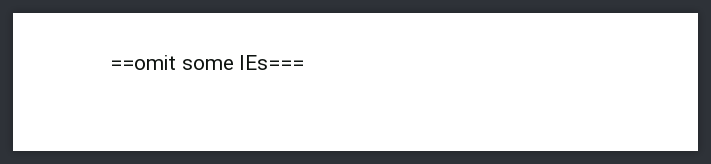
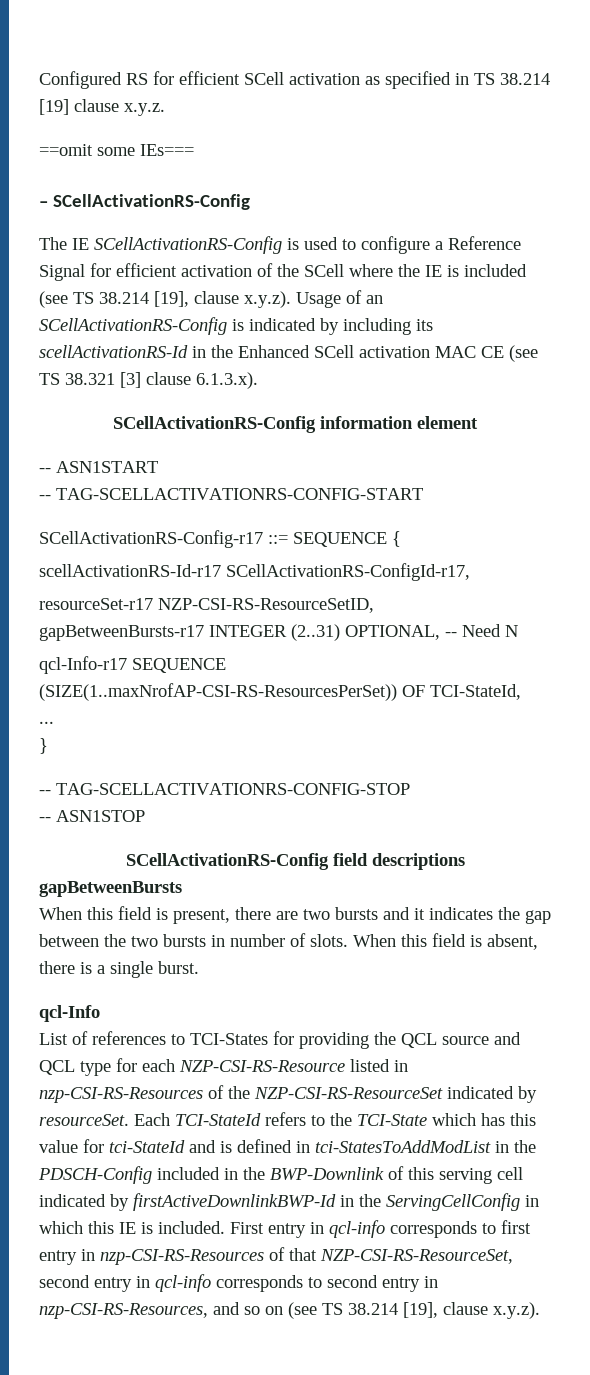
[110,55,305,70] ==omit some IEs=== -> [39,71,550,89] [39,99,165,116] [39,144,194,156] [39,194,250,210] [39,236,521,254] [39,263,527,281] [39,290,383,308] [39,317,433,335] [39,345,538,362] [39,372,258,389] [113,416,478,433] [39,461,158,473] [39,488,423,500] [39,530,401,548] [39,563,470,581] [39,598,374,613] [39,624,518,641] [39,656,226,674] [39,683,521,701] [39,721,54,724] [39,738,48,754] [39,783,410,795] [39,810,145,822] [125,853,465,870] [39,881,182,897] [39,906,551,924] [39,933,538,950] [39,961,199,978] [39,1005,100,1022] [39,1031,521,1049] [39,1058,408,1076] [39,1085,537,1103] [39,1112,536,1126] [39,1139,536,1153] [38,1166,523,1184] [39,1193,539,1211] [39,1220,531,1238] [39,1247,513,1265] [39,1274,438,1292] [39,1302,540,1319] Configured RS for efficient SCell activation as specified in TS 38.214 [19] clause x.y.z. // ==omit some IEs=== // – SCellActivationRS-Config // The IE SCellActivationRS-Config is used to configure a Reference Signal for efficient activation of the SCell where the IE is included (see TS 38.214 [19], clause x.y.z). Usage of an SCellActivationRS-Config is indicated by including its scellActivationRS-Id in the Enhanced SCell activation MAC CE (see TS 38.321 [3] clause 6.1.3.x). // SCellActivationRS-Config information element // -- ASN1START // -- TAG-SCELLACTIVATIONRS-CONFIG-START // SCellActivationRS-Config-r17 ::= SEQUENCE { // scellActivationRS-Id-r17 SCellActivationRS-ConfigId-r17, // resourceSet-r17 NZP-CSI-RS-ResourceSetID, // gapBetweenBursts-r17 INTEGER (2..31) OPTIONAL, -- Need N // qcl-Info-r17 SEQUENCE (SIZE(1..maxNrofAP-CSI-RS-ResourcesPerSet)) OF TCI-StateId, // ... // } // -- TAG-SCELLACTIVATIONRS-CONFIG-STOP // -- ASN1STOP // SCellActivationRS-Config field descriptions // gapBetweenBursts // When this field is present, there are two bursts and it indicates the gap between the two bursts in number of slots. When this field is absent, there is a single burst. // qcl-Info // List of references to TCI-States for providing the QCL source and QCL type for each NZP-CSI-RS-Resource listed in nzp-CSI-RS-Resources of the NZP-CSI-RS-ResourceSet indicated by resourceSet. Each TCI-StateId refers to the TCI-State which has this value for tci-StateId and is defined in tci-StatesToAddModList in the PDSCH-Config included in the BWP-Downlink of this serving cell indicated by firstActiveDownlinkBWP-Id in the ServingCellConfig in which this IE is included. First entry in qcl-info corresponds to first entry in nzp-CSI-RS-Resources of that NZP-CSI-RS-ResourceSet, second entry in qcl-info corresponds to second entry in nzp-CSI-RS-Resources, and so on (see TS 38.214 [19], clause x.y.z).

